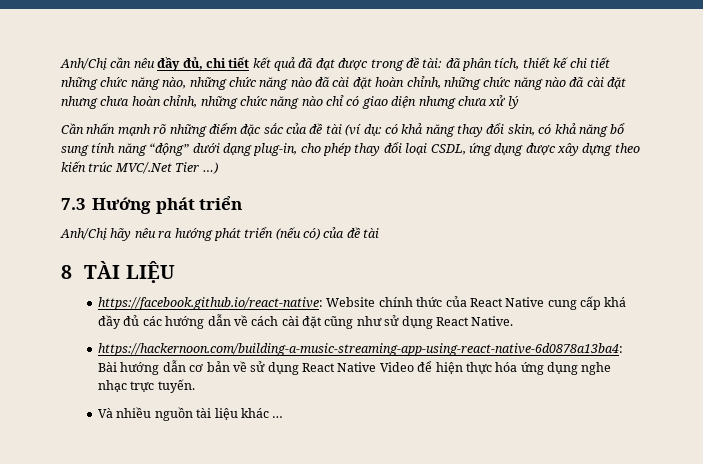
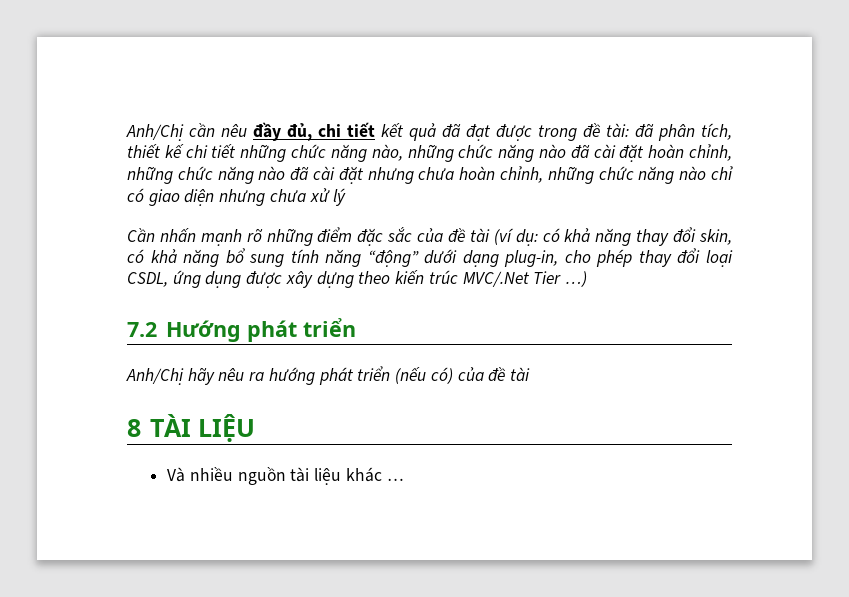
[61,198,86,210] 7.3 -> [127,322,157,337] 7.2
[98,296,627,310] [98,314,514,329] [98,343,624,356] [98,360,612,375] [98,379,195,393] // https://facebook.github.io/react-native: Website chính thức của React Native cung cấp khá đầy đủ các hướng dẫn về cách cài đặt cũng như sử dụng React Native. // https://hackernoon.com/building-a-music-streaming-app-using-react-native-6d0878a13ba4: Bài hướng dẫn cơ bản về sử dụng React Native Video để hiện thực hóa ứng dụng nghe nhạc trực tuyến. -> (255, 428) none

